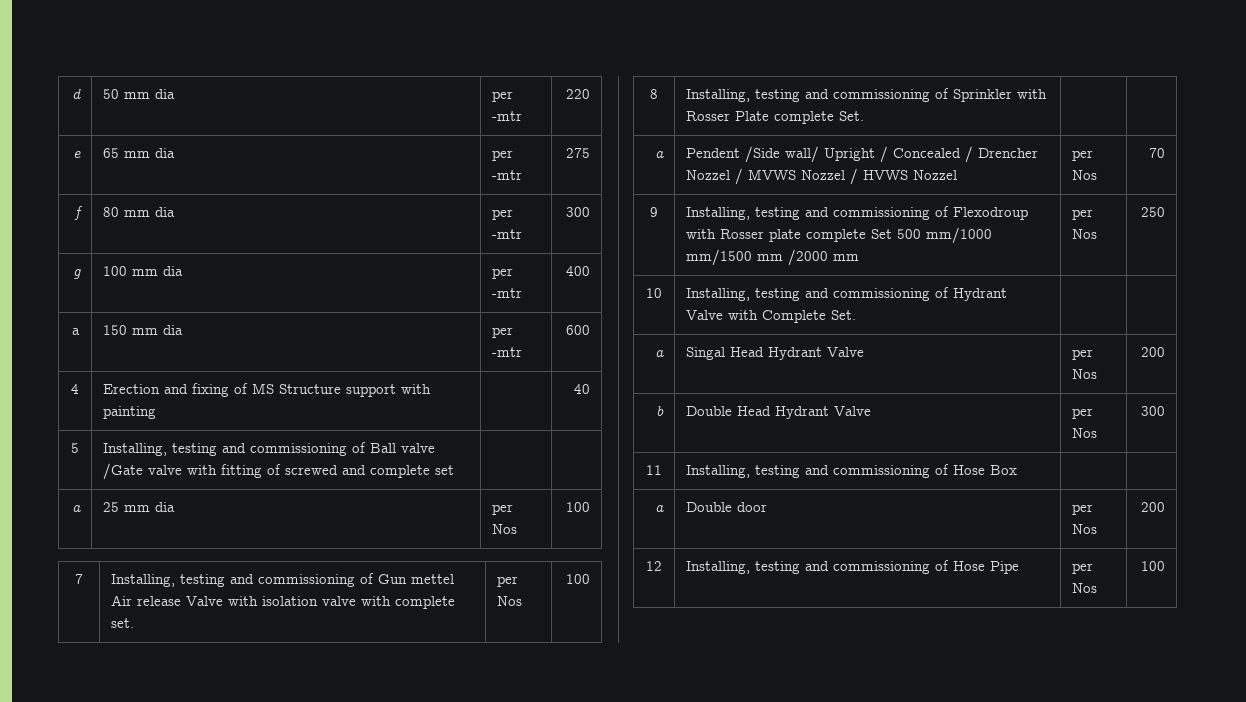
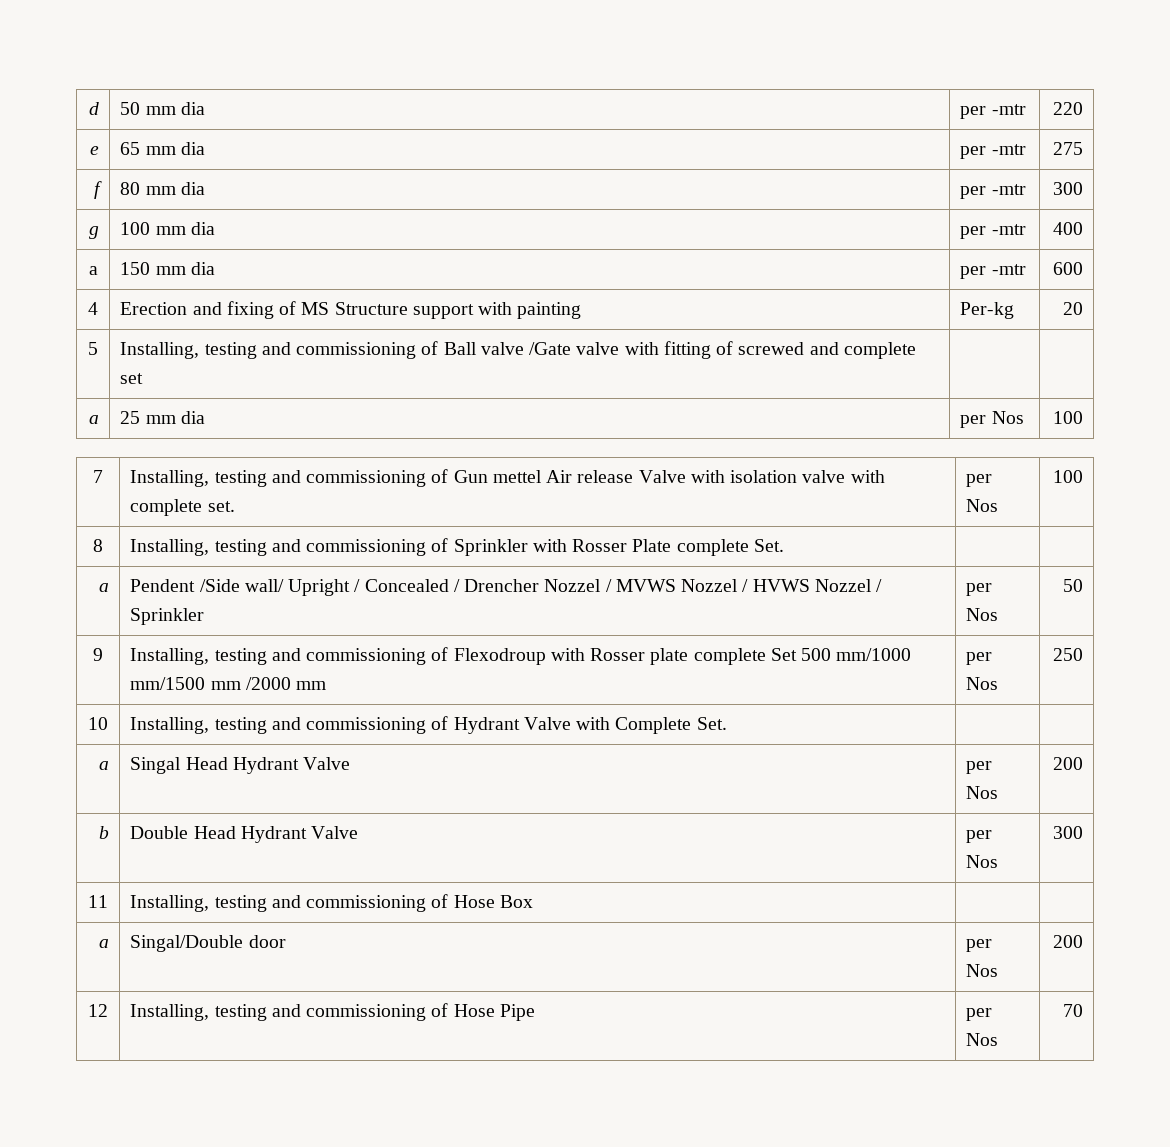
[573,384,590,394] | 40 -> [960,302,1015,319] [1062,302,1083,315] Per-kg | 20
[1072,150,1094,161] [1072,170,1098,180] [1148,148,1165,158] | per Nos | 70 -> [876,579,883,592] [130,608,205,625] [966,583,993,596] [966,608,999,621] [1062,579,1083,592] / Sprinkler | per Nos | 50
[686,502,733,512] Double -> [130,935,244,952] Singal/Double
[1140,561,1165,571] 100 -> [1062,1004,1083,1017] 70

